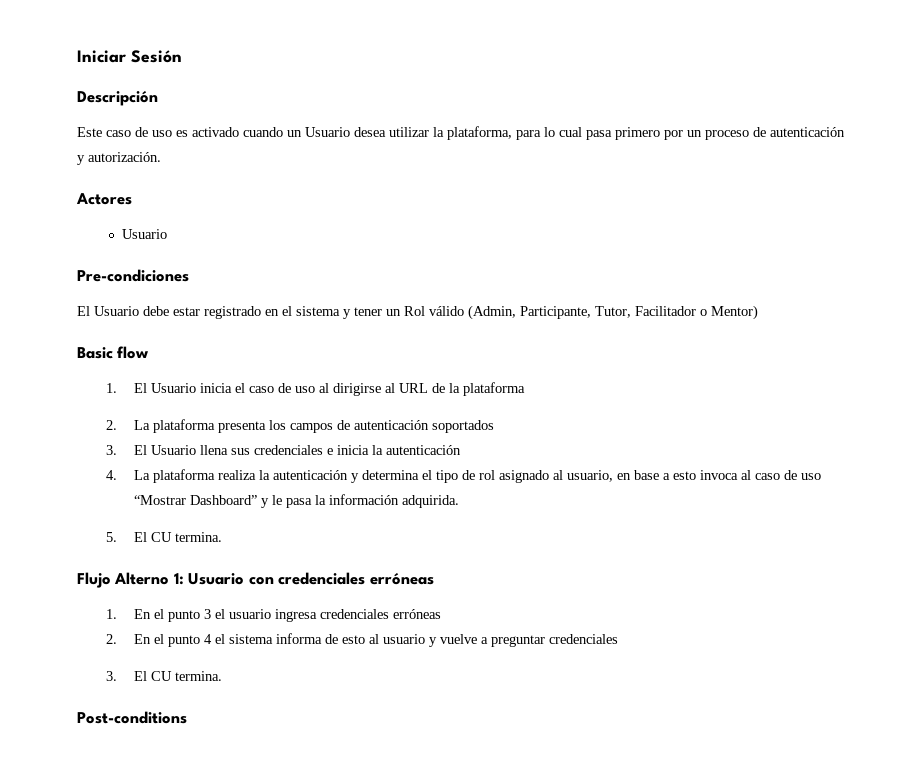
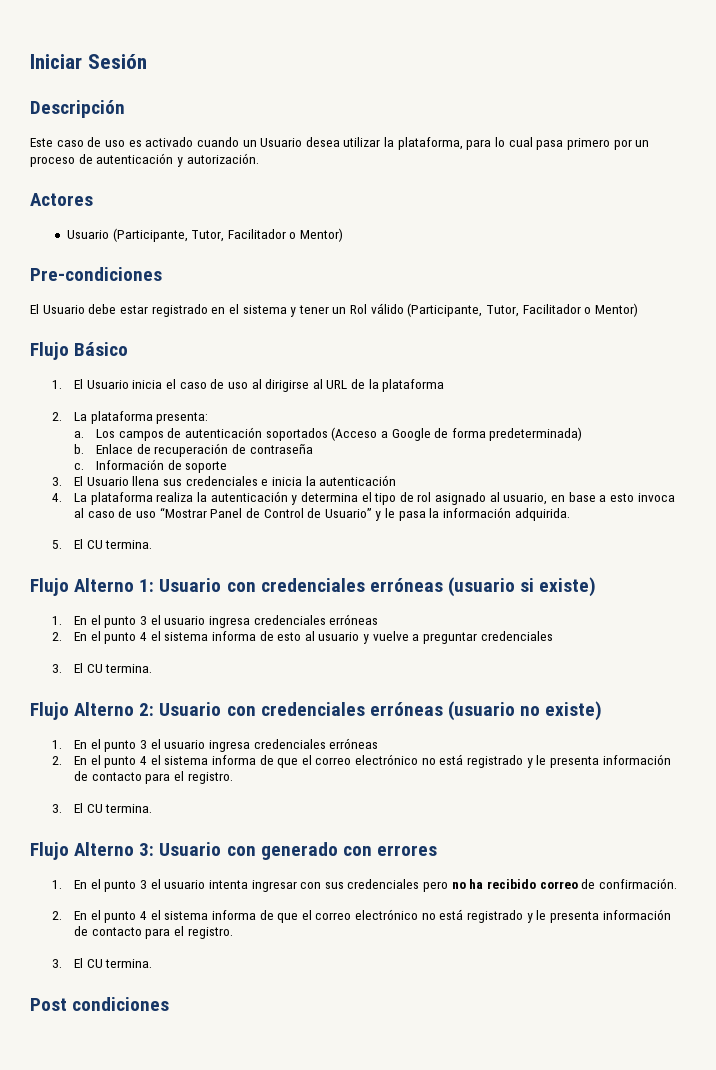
(167, 234) none -> [112,228,344,242] (Participante, Tutor, Facilitador o Mentor)
[468,305,758,320] [77,346,149,359] (Admin, Participante, Tutor, Facilitador o Mentor) // Basic flow -> [407,303,638,317] [30,342,129,360] (Participante, Tutor, Facilitador o Mentor) // Flujo Básico
[218,420,287,433] presenta los -> [156,412,209,424] [74,429,116,438] presenta: // a. Los
(495, 426) none -> [331,427,583,441] [74,443,313,457] [74,459,228,473] (Acceso a Google de forma predeterminada) // b. Enlace de recuperación de contraseña // c. Información de soporte
[190,495,258,505] Dashboard” -> [210,508,372,518] Panel de Control de Usuario”
(434, 578) none -> [447,577,597,597] (usuario si existe)
[77,711,187,724] Post-conditions -> [30,701,603,721] [52,738,379,752] [52,754,671,768] [74,771,233,784] [52,803,153,813] [30,842,437,860] [52,878,677,892] [52,909,671,923] [74,926,233,939] [52,958,153,968] [30,997,170,1011] Flujo Alterno 2: Usuario con credenciales erróneas (usuario no existe) // 1. En el punto 3 el usuario ingresa credenciales erróneas // 2. En el punto 4 el sistema informa de que el correo electrónico no está registrado y le presenta información de contacto para el registro. // 3. El CU termina. // Flujo Alterno 3: Usuario con generado con errores // 1. En el punto 3 el usuario intenta ingresar con sus credenciales pero no ha recibido correo de confirmación. // 2. En el punto 4 el sistema informa de que el correo electrónico no está registrado y le presenta información de contacto para el registro. // 3. El CU termina. // Post condiciones

